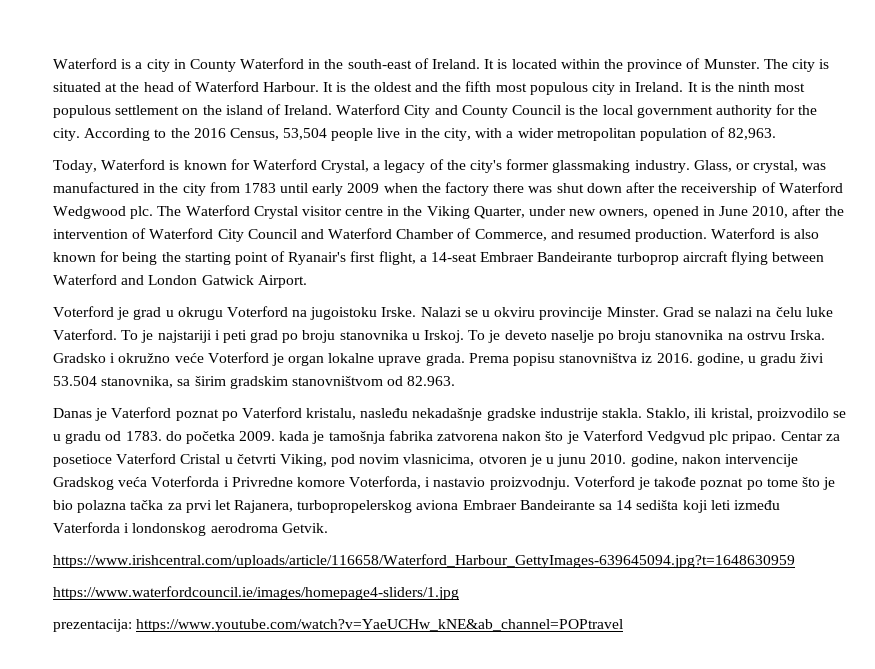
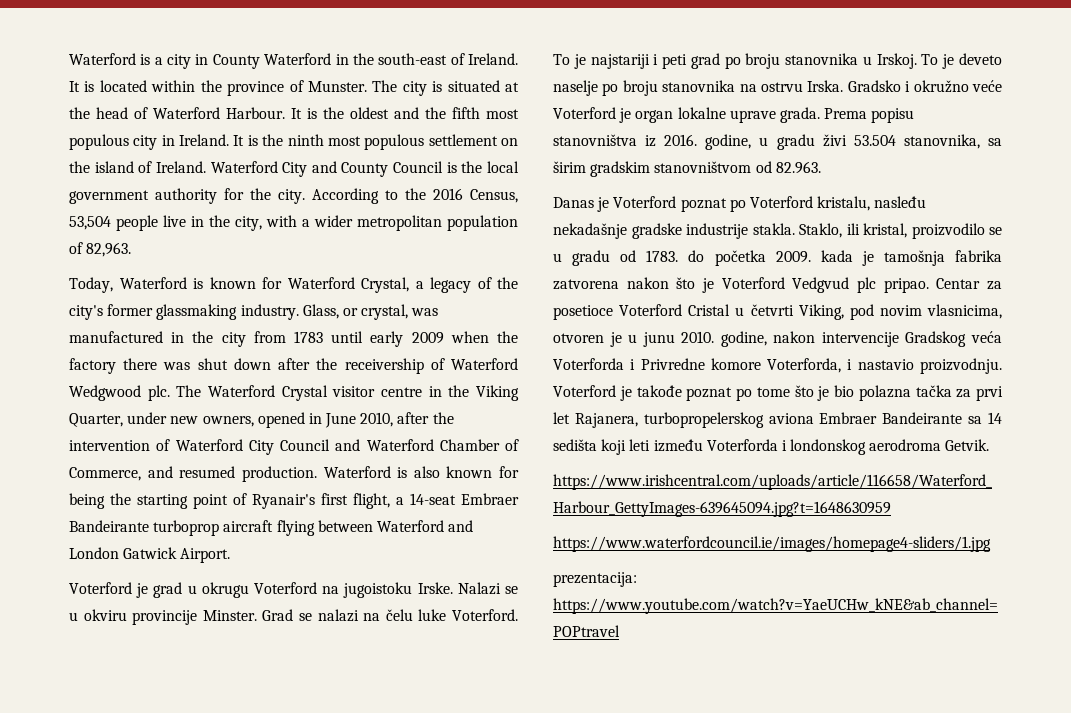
[53,329,117,340] Vaterford. -> [452,609,518,621] Voterford.
[111,407,302,421] Vaterford poznat po Vaterford -> [613,196,813,212] Voterford poznat po Voterford
[582,430,643,441] Vaterford -> [721,277,785,289] Voterford
[116,453,177,464] Vaterford -> [619,304,683,316] Voterford
[53,522,120,533] Vaterforda -> [706,439,778,451] Voterforda

